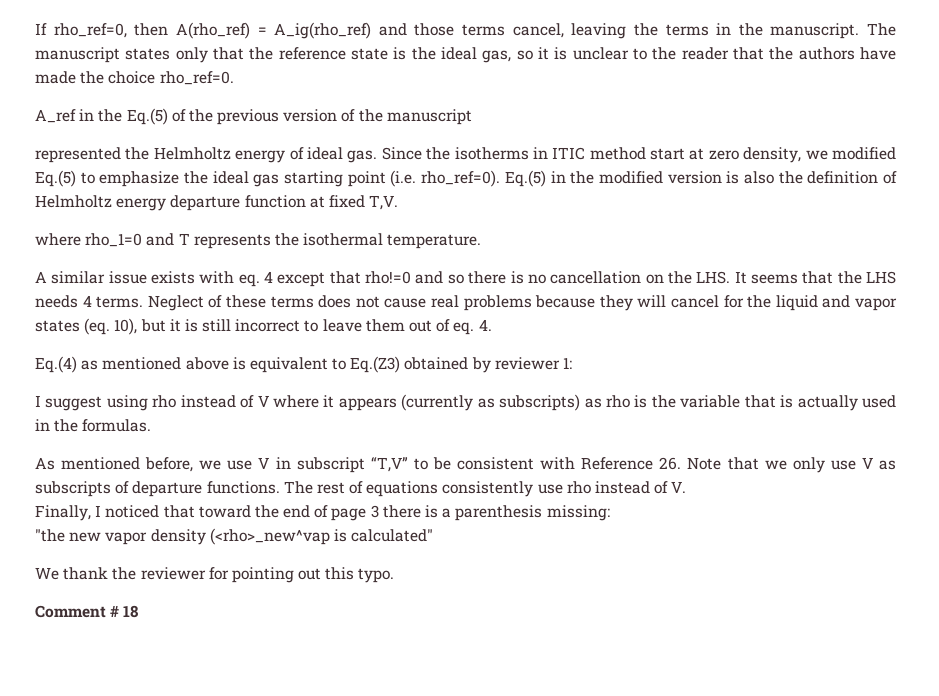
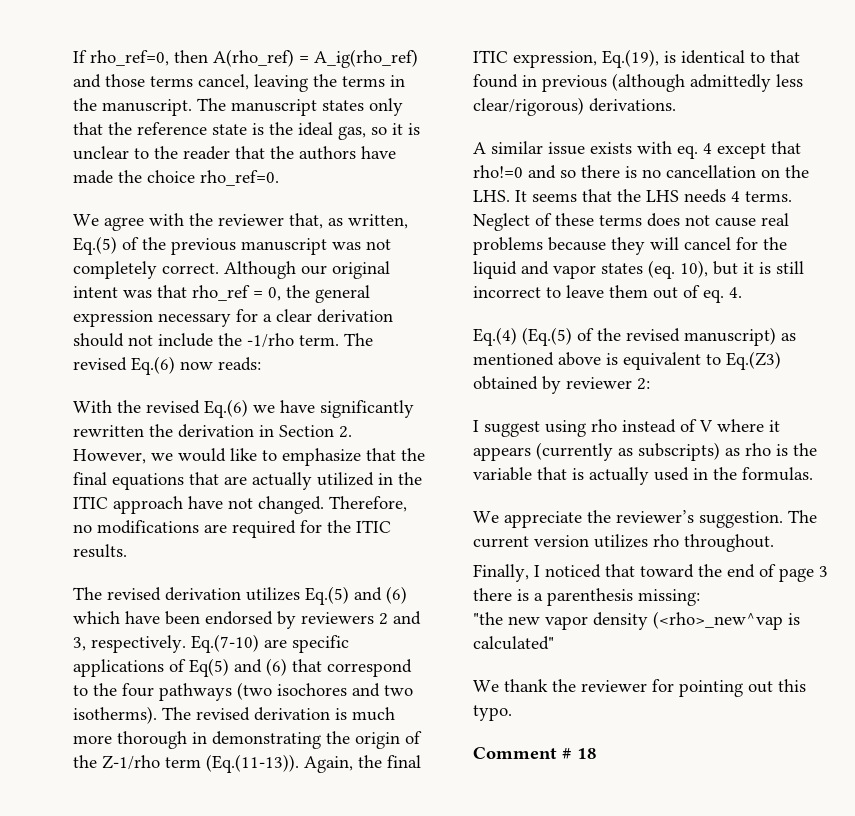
[35,108,472,125] [35,147,897,163] [35,170,898,187] [35,195,399,211] [35,233,482,249] A_ref in the Eq.(5) of the previous version of the manuscript // represented the Helmholtz energy of ideal gas. Since the isotherms in ITIC method start at zero density, we modified Eq.(5) to emphasize the ideal gas starting point (i.e. rho_ref=0). Eq.(5) in the modified version is also the definition of Helmholtz energy departure function at fixed T,V. // where rho_1=0 and T represents the isothermal temperature. -> [73,213,408,231] [73,236,391,255] [73,261,390,279] [73,285,370,303] [73,309,393,327] [73,333,373,348] [73,356,261,375] [73,399,414,418] [73,424,352,438] [73,448,425,466] [73,472,422,490] [73,496,407,514] [73,520,391,538] [73,544,127,558] [73,586,407,605] [73,611,421,629] [73,634,349,653] [73,658,412,677] [73,682,413,701] [73,706,395,724] [73,731,422,749] [73,754,421,773] [473,49,800,68] [473,73,803,92] [473,97,676,116] We agree with the reviewer that, as written, Eq.(5) of the previous manuscript was not completely correct. Although our original intent was that rho_ref = 0, the general expression necessary for a clear derivation should not include the -1/rho term. The revised Eq.(6) now reads: // With the revised Eq.(6) we have significantly rewritten the derivation in Section 2. However, we would like to emphasize that the final equations that are actually utilized in the ITIC approach have not changed. Therefore, no modifications are required for the ITIC results. // The revised derivation utilizes Eq.(5) and (6) which have been endorsed by reviewers 2 and 3, respectively. Eq.(7-10) are specific applications of Eq(5) and (6) that correspond to the four pathways (two isochores and two isotherms). The revised derivation is much more thorough in demonstrating the origin of the Z-1/rho term (Eq.(11-13)). Again, the final ITIC expression, Eq.(19), is identical to that found in previous (although admittedly less clear/rigorous) derivations.
(77, 364) none -> [522,327,776,346] (Eq.(5) of the revised manuscript)
[563,357,573,369] 1: -> [637,378,650,390] 2:
[35,457,896,473] [35,481,687,497] As mentioned before, we use V in subscript “T,V” to be consistent with Reference 26. Note that we only use V as subscripts of departure functions. The rest of equations consistently use rho instead of V. -> [473,510,817,528] [473,534,774,552] We appreciate the reviewer’s suggestion. The current version utilizes rho throughout.

